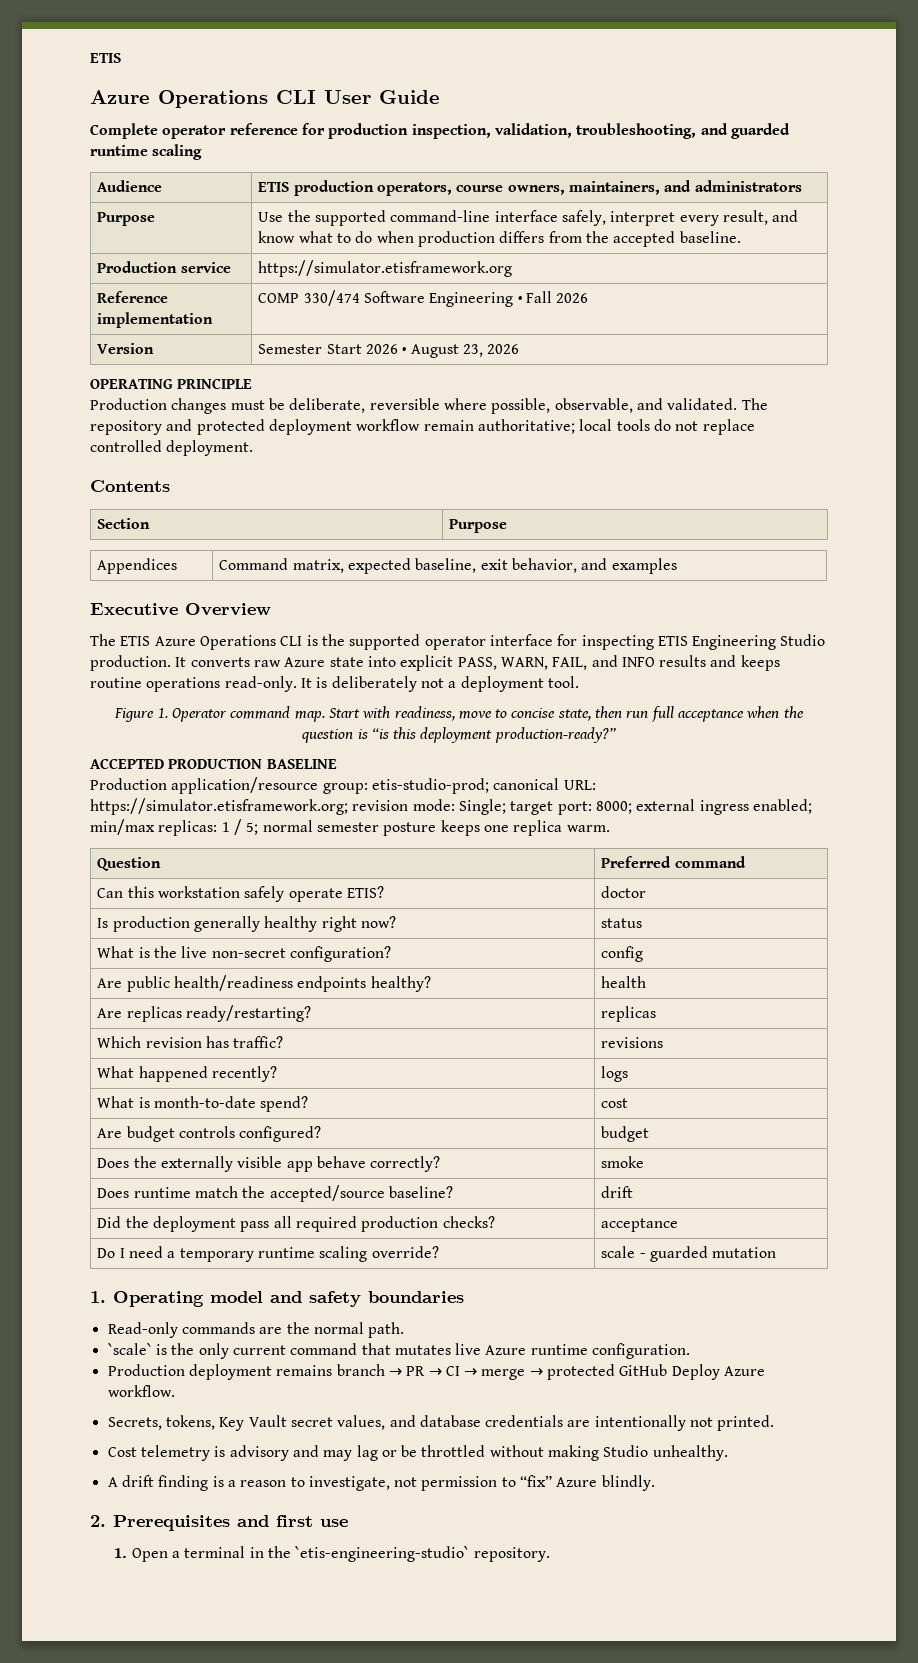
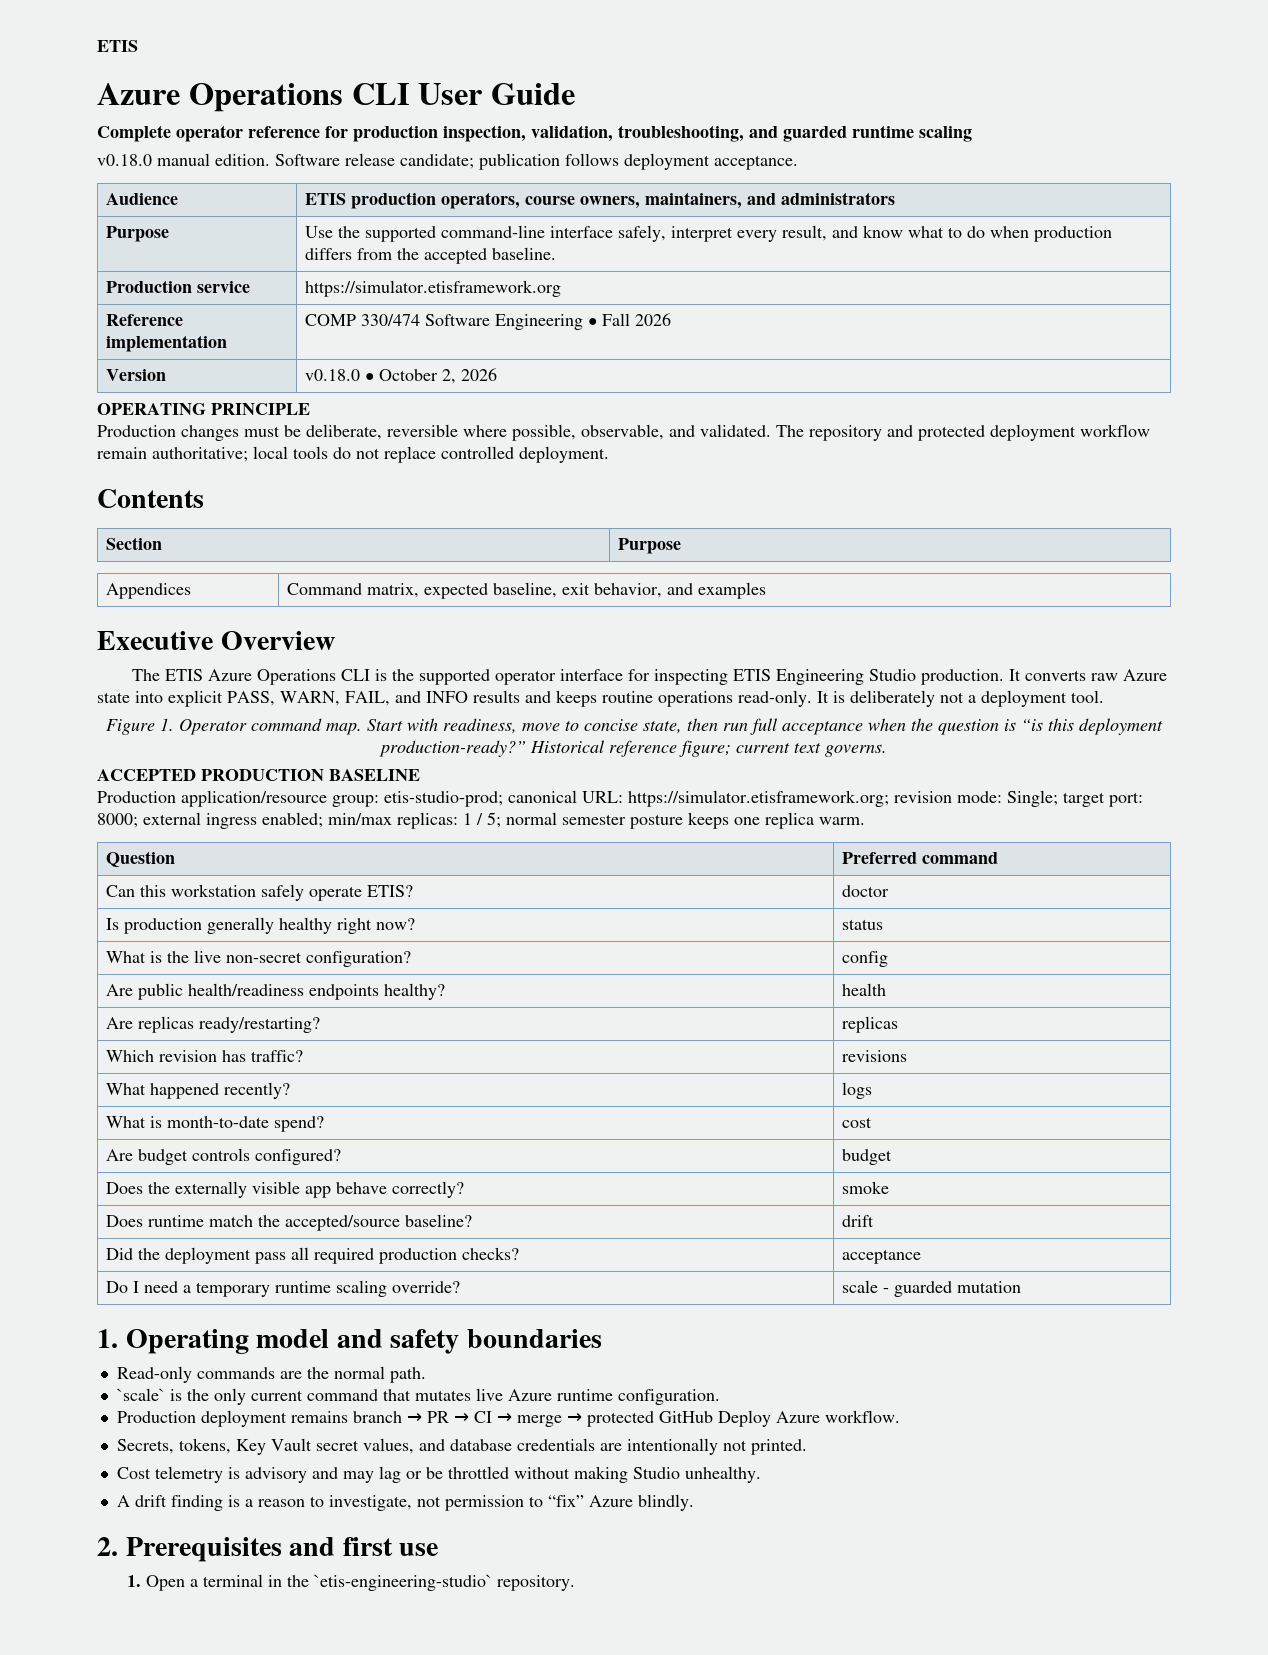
(203, 152) none -> [97,153,798,170] // v0.18.0 manual edition. Software release candidate; publication follows deployment acceptance.
[258,344,484,358] Semester Start 2026 • August 23, -> [304,369,456,384] v0.18.0 • October 2,
(616, 735) none -> [530,740,887,757] Historical reference figure; current text governs.

